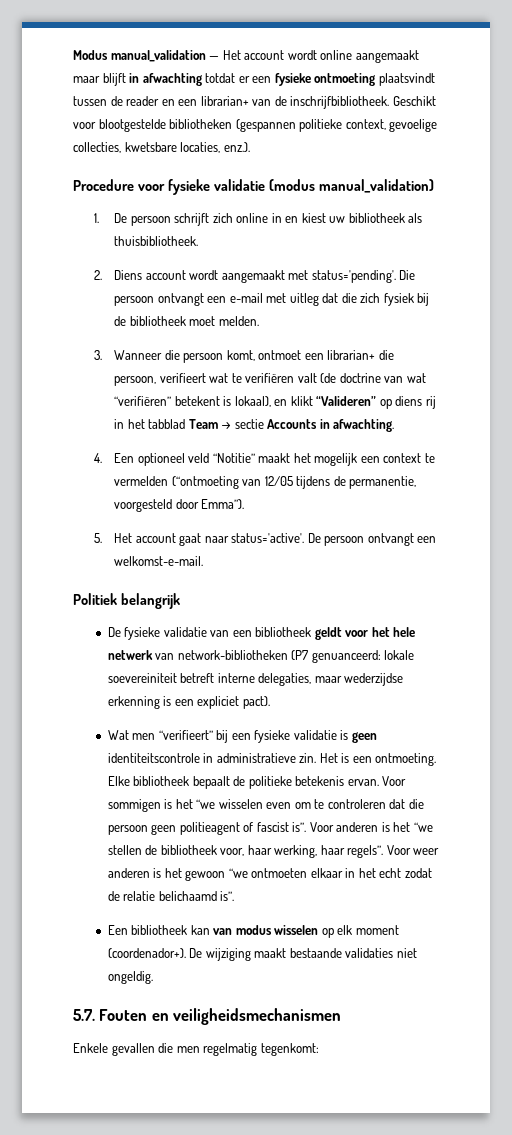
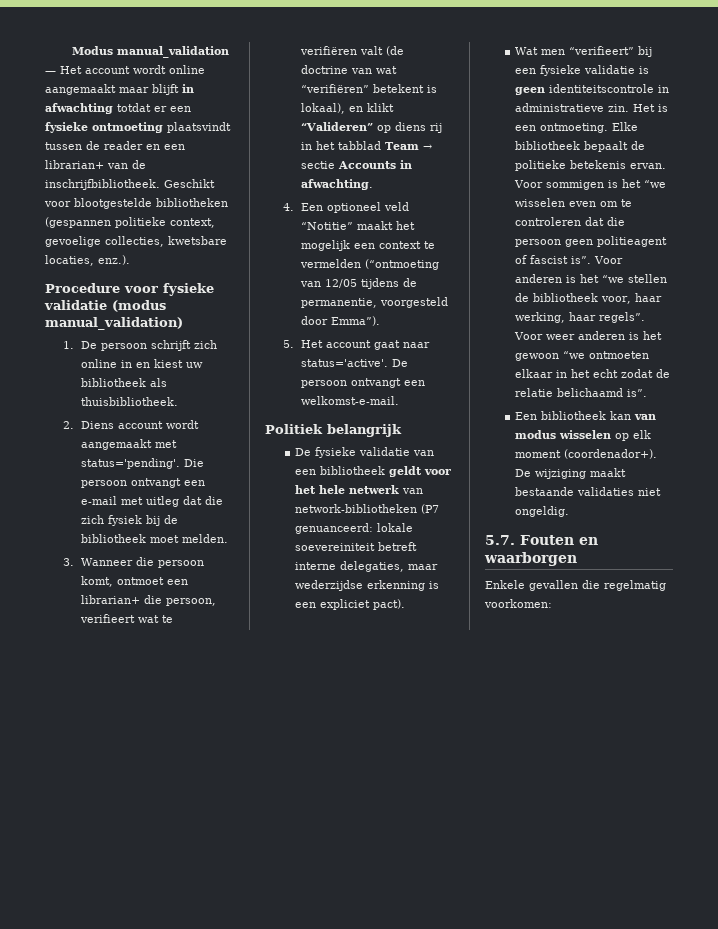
[173,1008,342,1025] veiligheidsmechanismen -> [484,552,577,566] waarborgen
[176,1043,319,1056] men regelmatig tegenkomt: -> [604,580,666,591] [484,599,552,608] regelmatig voorkomen:

